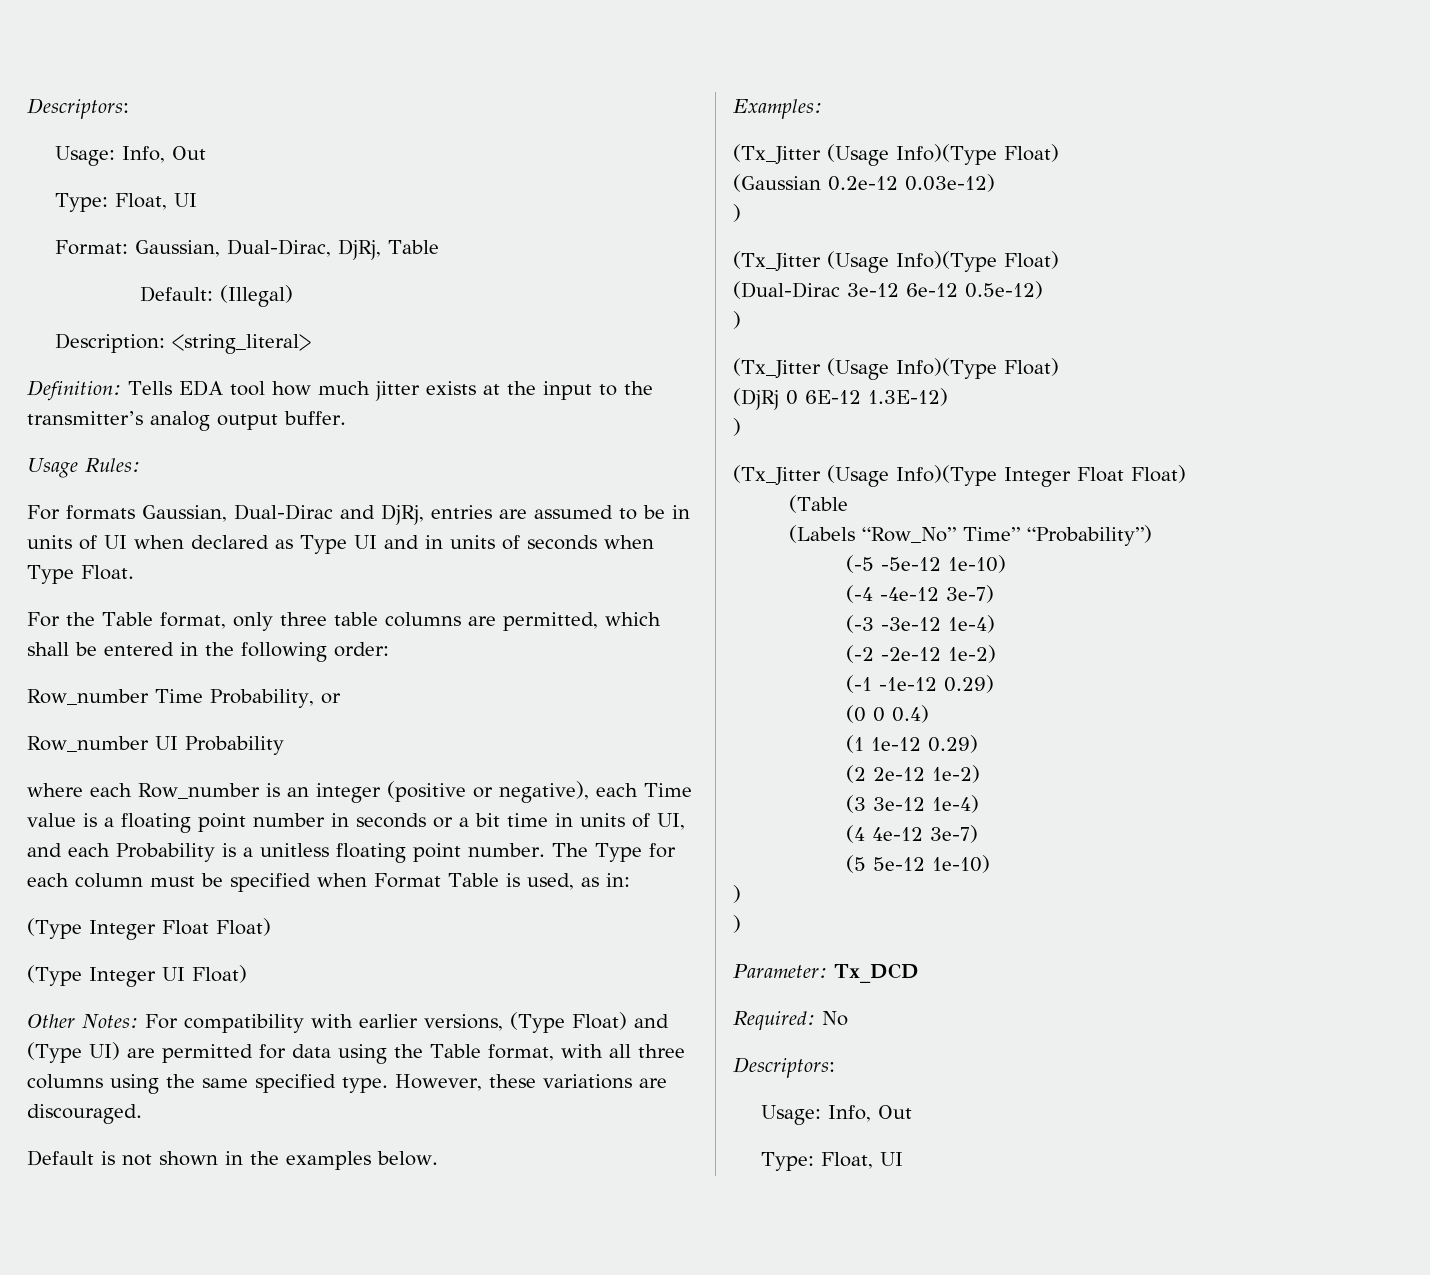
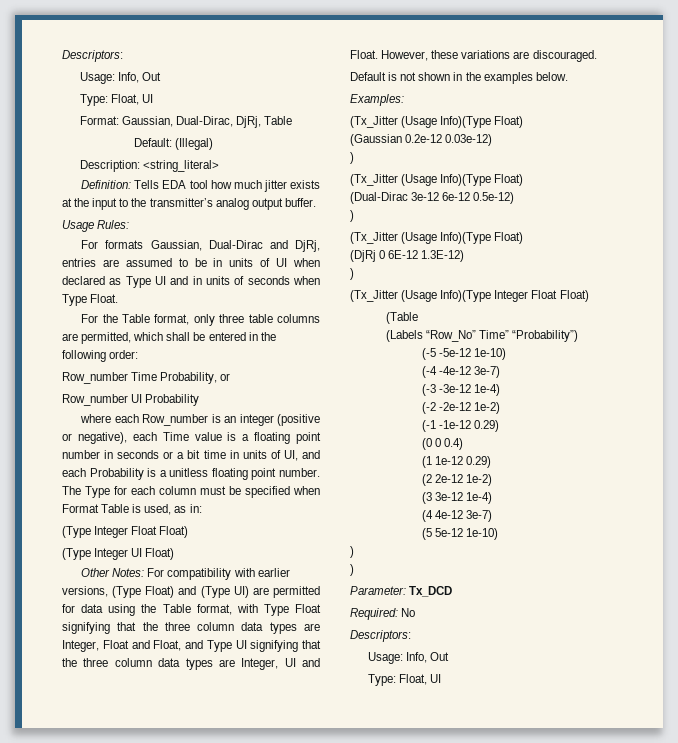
[608,1044,685,1058] [27,1074,388,1094] all three columns using the same specified type. -> [263,604,321,616] [62,622,320,634] [62,640,321,652] [62,658,320,670] [350,50,378,59] Type Float signifying that the three column data types are Integer, Float and Float, and Type UI signifying that the three column data types are Integer, UI and Float.

